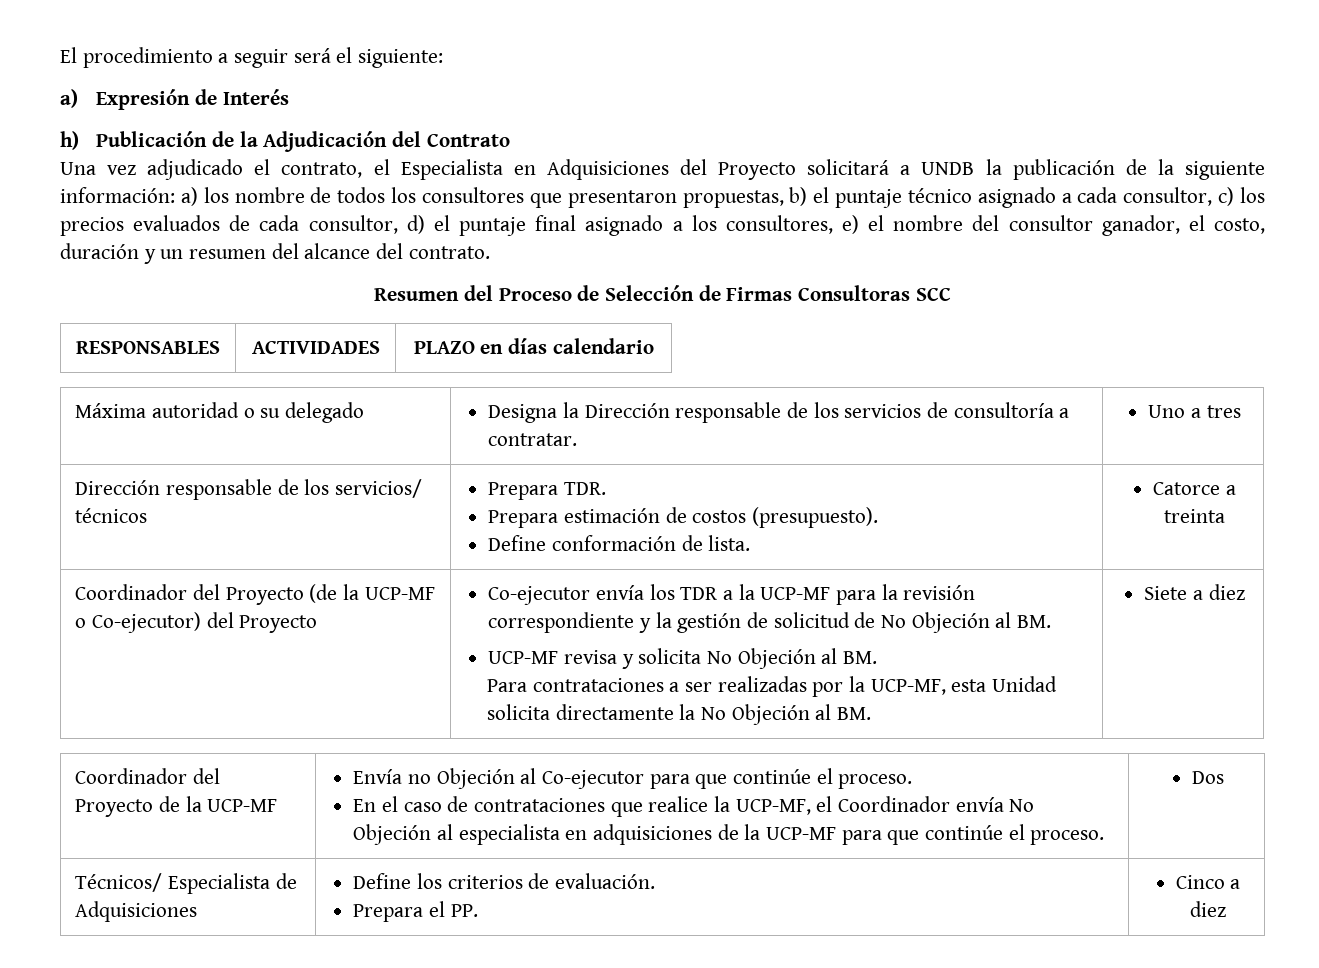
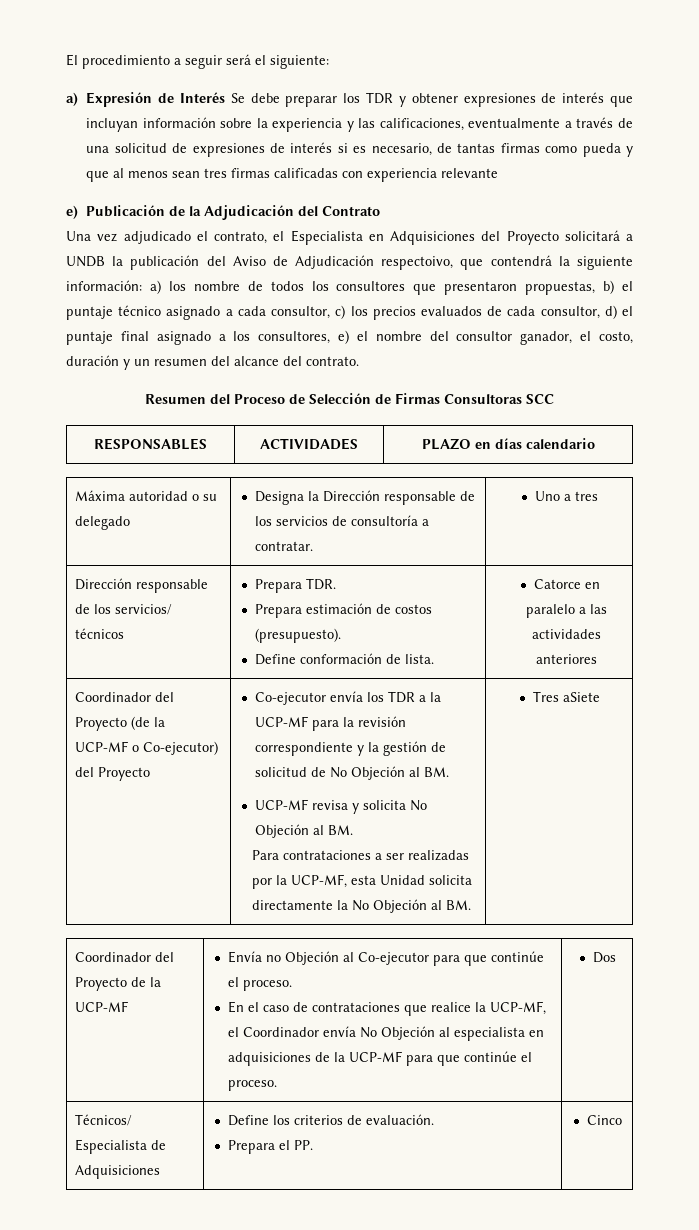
[60,131,79,150] // h) -> [230,92,633,107] [86,117,633,132] [86,142,633,157] [86,168,499,182] [66,205,78,219] Se debe preparar los TDR y obtener expresiones de interés que incluyan información sobre la experiencia y las calificaciones, eventualmente a través de una solicitud de expresiones de interés si es necesario, de tantas firmas como pueda y que al menos sean tres firmas calificadas con experiencia relevante // e)
[1125,159,1147,175] de -> [206,255,552,270] del Aviso de Adjudicación respectoivo, que contendrá
[1225,485,1236,495] [1164,509,1226,523] a treinta -> [584,582,600,589] [526,604,608,618] [532,629,602,639] [536,654,598,664] en paralelo a las actividades anteriores
[1144,584,1245,600] Siete a diez -> [533,691,601,702] Tres aSiete
[1230,879,1241,889] [1190,901,1227,917] a diez -> (623, 1120) none

